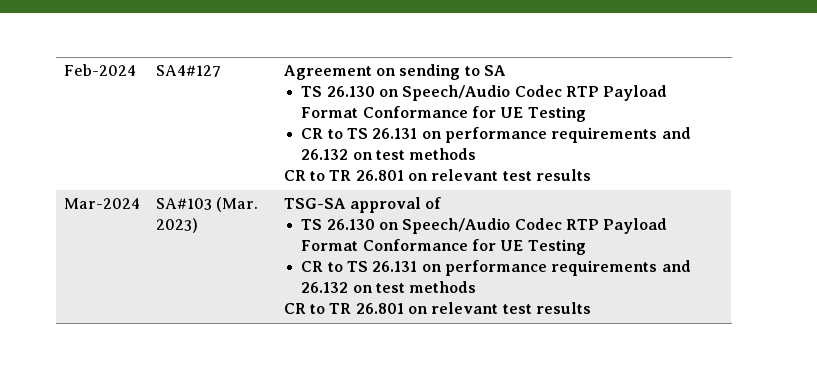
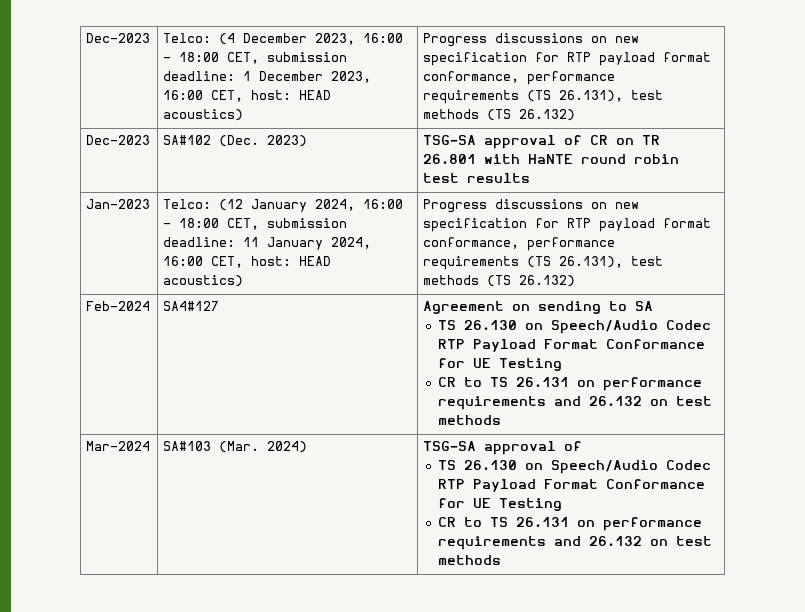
(63, 70) none -> [86,33,151,43] [163,33,404,45] [163,52,348,64] [163,71,372,83] [163,90,332,102] [163,109,244,121] [423,33,640,47] [423,52,712,66] [423,71,616,85] [423,90,664,104] [423,109,576,121] [86,135,151,145] [163,135,308,147] [423,135,661,149] [423,154,680,164] [423,173,531,183] [86,199,151,209] [163,199,404,212] [163,218,348,230] [163,237,372,250] [163,256,332,268] [163,275,244,287] [423,199,640,213] [423,218,712,232] [423,237,616,251] [423,256,664,270] [423,275,576,287] Dec-2023 | Telco: (4 December 2023, 16:00 – 18:00 CET, submission deadline: 1 December 2023, 16:00 CET, host: HEAD acoustics) | Progress discussions on new specification for RTP payload format conformance, performance requirements (TS 26.131), test methods (TS 26.132) // Dec-2023 | SA#102 (Dec. 2023) | TSG-SA approval of CR on TR 26.801 with HaNTE round robin test results // Jan-2023 | Telco: (12 January 2024, 16:00 – 18:00 CET, submission deadline: 11 January 2024, 16:00 CET, host: HEAD acoustics) | Progress discussions on new specification for RTP payload format conformance, performance requirements (TS 26.131), test methods (TS 26.132) //
[283,169,592,181] // CR to TR 26.801 on relevant test results -> (501, 420) none
[155,218,198,233] 2023) -> [267,441,308,453] 2024)
[283,302,592,314] // CR to TR 26.801 on relevant test results -> (501, 560) none

